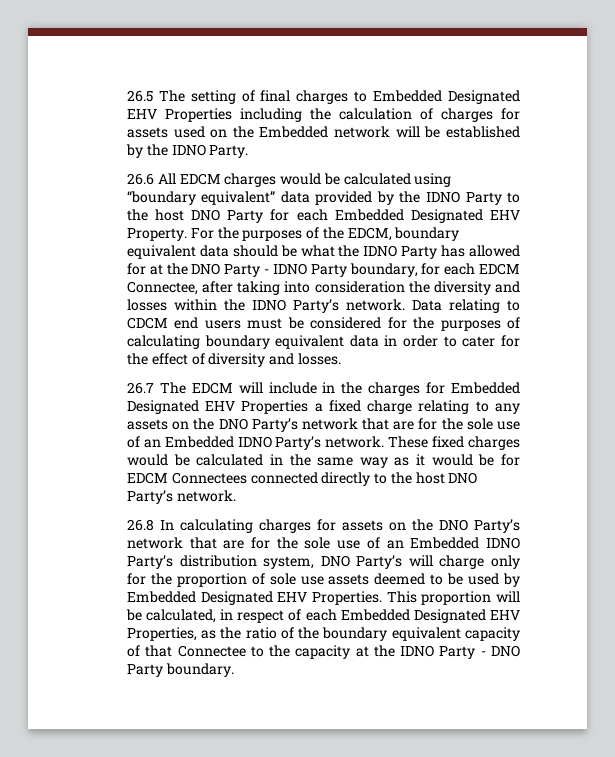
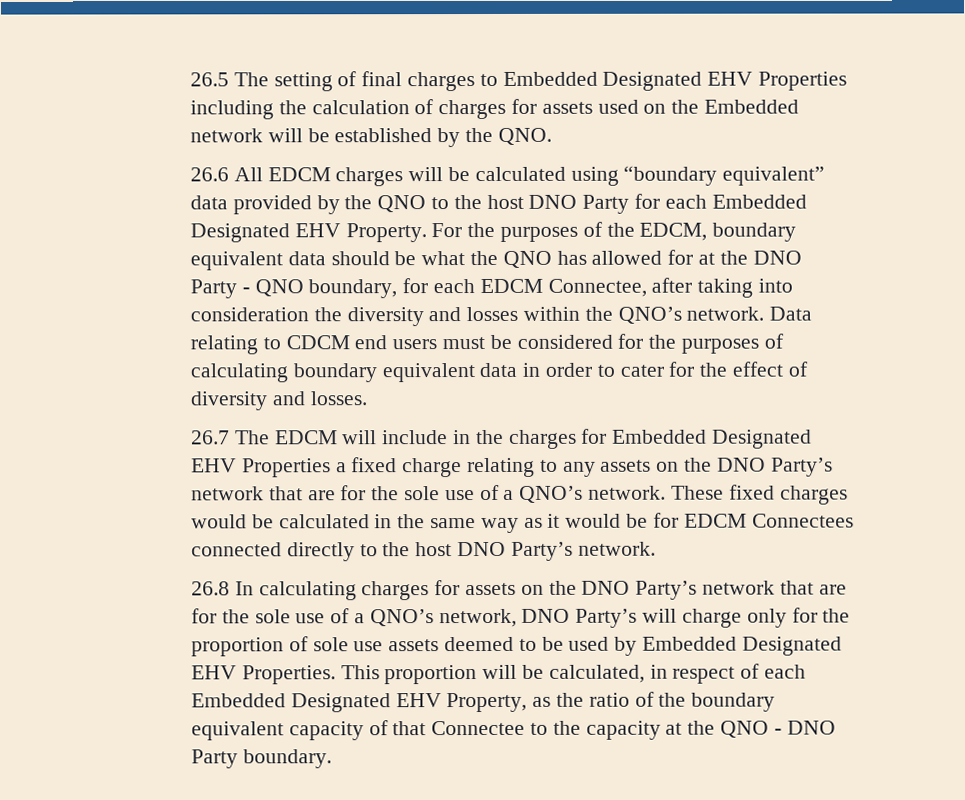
[171,144,249,158] IDNO Party. -> [497,127,552,145] QNO.
[280,173,322,185] would -> [408,167,444,182] will
[425,191,502,205] IDNO Party -> [377,195,427,213] QNO
[363,245,438,259] IDNO Party -> [502,250,552,268] QNO
[272,263,347,277] IDNO Party -> [254,279,304,297] QNO
[251,299,339,313] IDNO Party’s -> [617,306,682,324] QNO’s
[143,436,322,450] an Embedded IDNO Party’s -> [503,485,584,503] a QNO’s
[386,537,520,549] [126,555,315,569] an Embedded IDNO Party’s distribution system, -> [354,608,517,628] a QNO’s network,
[126,627,197,641] Properties, -> [446,692,528,713] Property,
[400,645,476,659] IDNO Party -> [720,720,770,738] QNO

